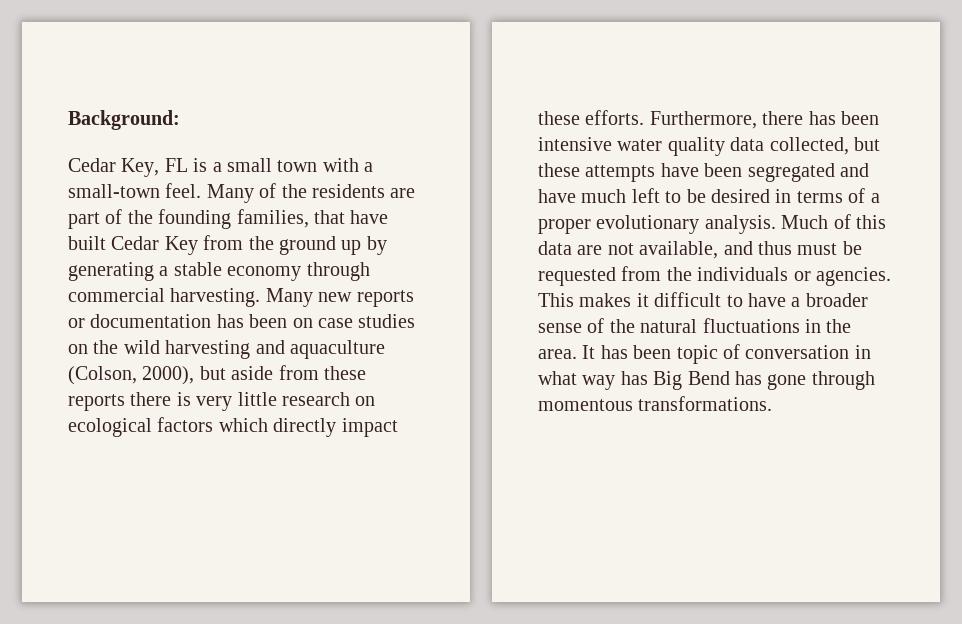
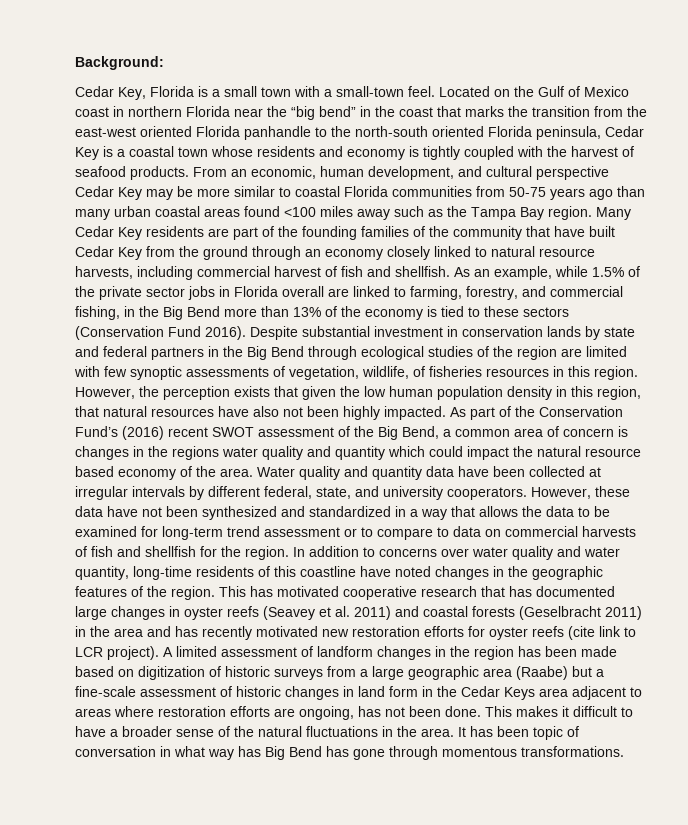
[164,158,188,172] FL -> [150,86,194,97] Florida
[206,183,307,203] Many of the -> [439,86,629,97] [75,106,647,120] [75,126,644,140] [75,146,634,160] [75,166,609,180] [75,186,645,200] [75,206,631,220] [75,226,142,240] Located on the Gulf of Mexico coast in northern Florida near the “big bend” in the coast that marks the transition from the east-west oriented Florida panhandle to the north-south oriented Florida peninsula, Cedar Key is a coastal town whose residents and economy is tightly coupled with the harvest of seafood products. From an economic, human development, and cultural perspective Cedar Key may be more similar to coastal Florida communities from 50-75 years ago than many urban coastal areas found <100 miles away such as the Tampa Bay region. Many Cedar Key
[236,209,309,228] families, -> [361,226,522,240] families of the community
[341,236,387,255] [68,262,370,281] [68,288,414,307] [68,314,416,328] [68,340,385,359] [68,365,366,385] [68,392,376,411] [68,417,398,437] [538,110,879,129] [538,137,880,156] [538,163,869,182] [538,188,880,203] [538,214,886,234] [538,241,862,259] [538,266,891,286] up by generating a stable economy through commercial harvesting. Many new reports or documentation has been on case studies on the wild harvesting and aquaculture (Colson, 2000), but aside from these reports there is very little research on ecological factors which directly impact these efforts. Furthermore, there has been intensive water quality data collected, but these attempts have been segregated and have much left to be desired in terms of a proper evolutionary analysis. Much of this data are not available, and thus must be requested from the individuals or agencies. -> [252,246,595,260] [75,266,640,280] [75,286,623,300] [75,306,569,320] [75,326,635,340] [75,346,627,360] [74,366,638,380] [75,386,641,400] [75,406,623,420] [75,426,628,440] [75,446,641,460] [75,466,601,480] [75,486,630,500] [75,506,610,520] [75,526,636,540] [75,546,620,560] [75,566,603,580] [75,586,615,600] [75,606,642,620] [75,626,636,640] [75,646,617,660] [75,666,604,680] [75,686,642,700] [75,706,481,720] through an economy closely linked to natural resource harvests, including commercial harvest of fish and shellfish. As an example, while 1.5% of the private sector jobs in Florida overall are linked to farming, forestry, and commercial fishing, in the Big Bend more than 13% of the economy is tied to these sectors (Conservation Fund 2016). Despite substantial investment in conservation lands by state and federal partners in the Big Bend through ecological studies of the region are limited with few synoptic assessments of vegetation, wildlife, of fisheries resources in this region. However, the perception exists that given the low human population density in this region, that natural resources have also not been highly impacted. As part of the Conservation Fund’s (2016) recent SWOT assessment of the Big Bend, a common area of concern is changes in the regions water quality and quantity which could impact the natural resource based economy of the area. Water quality and quantity data have been collected at irregular intervals by different federal, state, and university cooperators. However, these data have not been synthesized and standardized in a way that allows the data to be examined for long-term trend assessment or to compare to data on commercial harvests of fish and shellfish for the region. In addition to concerns over water quality and water quantity, long-time residents of this coastline have noted changes in the geographic features of the region. This has motivated cooperative research that has documented large changes in oyster reefs (Seavey et al. 2011) and coastal forests (Geselbracht 2011) in the area and has recently motivated new restoration efforts for oyster reefs (cite link to LCR project). A limited assessment of landform changes in the region has been made based on digitization of historic surveys from a large geographic area (Raabe) but a fine-scale assessment of historic changes in land form in the Cedar Keys area adjacent to areas where restoration efforts are ongoing, has not been done.

